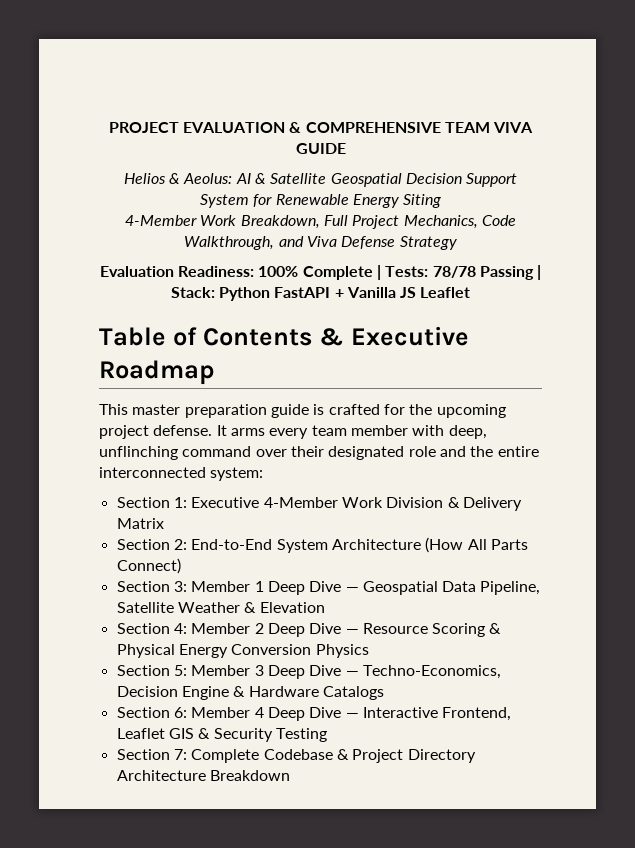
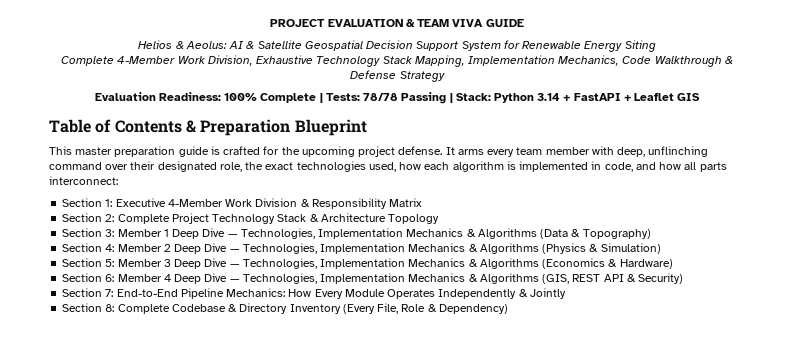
[305,122,441,133] COMPREHENSIVE -> (415, 22) none
[125,215,516,229] [184,236,337,250] 4-Member Work Breakdown, Full Project Mechanics, Code Walkthrough, and Viva -> [61,55,733,67] Complete 4-Member Work Division, Exhaustive Technology Stack Mapping, Implementation Mechanics, Code Walkthrough &
[274,287,471,298] FastAPI + Vanilla JS Leaflet -> [537,92,701,101] 3.14 + FastAPI + Leaflet GIS
[350,326,469,346] [99,360,215,385] Executive Roadmap -> [200,119,367,136] Preparation Blueprint
[408,446,539,457] [99,467,264,481] role and the entire interconnected system: -> [219,161,727,172] [49,176,118,185] role, the exact technologies used, how each algorithm is implemented in code, and how all parts interconnect:
[462,497,522,511] Delivery -> [311,198,387,209] Responsibility
[191,537,528,553] [116,558,181,574] End-to-End System Architecture (How All Parts Connect) -> [117,213,440,224] Complete Project Technology Stack & Architecture Topology
[362,581,541,595] [116,602,325,613] Geospatial Data Pipeline, Satellite Weather & Elevation -> [240,228,651,239] Technologies, Implementation Mechanics & Algorithms (Data & Topography)
[362,623,502,637] [116,644,369,658] Resource Scoring & Physical Energy Conversion Physics -> [242,243,661,254] Technologies, Implementation Mechanics & Algorithms (Physics & Simulation)
[362,665,501,679] [116,686,384,700] Techno-Economics, Decision Engine & Hardware Catalogs -> [242,258,673,269] Technologies, Implementation Mechanics & Algorithms (Economics & Hardware)
[362,707,512,721] [116,728,327,742] [116,749,476,763] [116,770,290,781] Interactive Frontend, Leaflet GIS & Security Testing // Section 7: Complete Codebase & Project Directory Architecture Breakdown -> [242,273,684,284] [62,288,566,299] [62,303,508,314] Technologies, Implementation Mechanics & Algorithms (GIS, REST API & Security) // Section 7: End-to-End Pipeline Mechanics: How Every Module Operates Independently & Jointly // Section 8: Complete Codebase & Directory Inventory (Every File, Role & Dependency)

